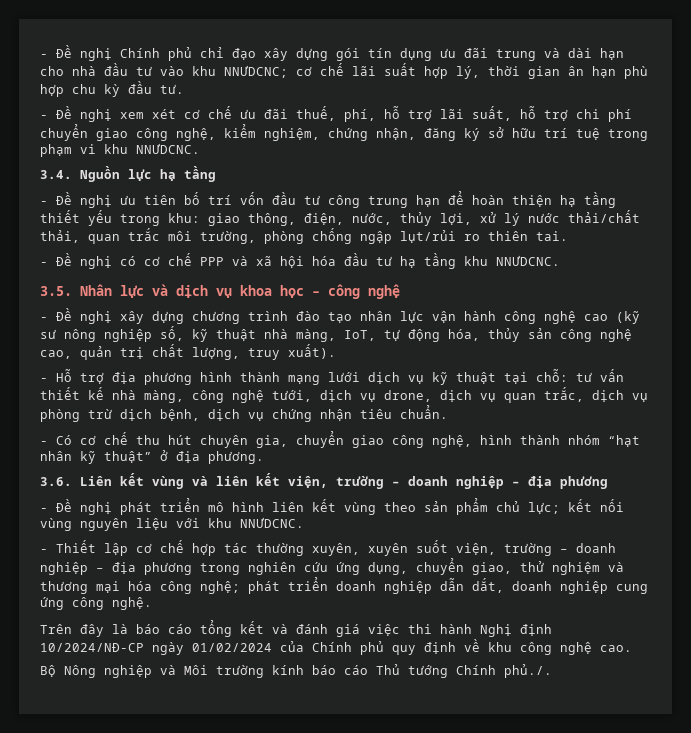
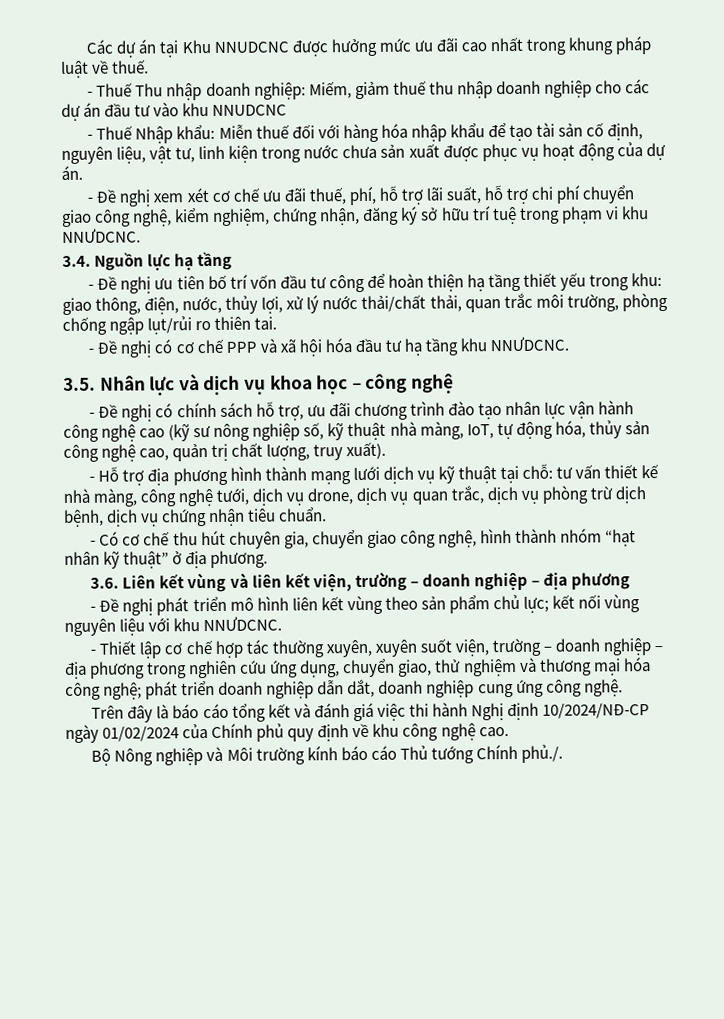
[40,45,624,61] [40,63,648,79] [40,81,184,97] - Đề nghị Chính phủ chỉ đạo xây dựng gói tín dụng ưu đãi trung và dài hạn cho nhà đầu tư vào khu NNƯDCNC; cơ chế lãi suất hợp lý, thời gian ân hạn phù hợp chu kỳ đầu tư. -> [86,36,652,58] [61,59,150,78] [87,79,651,101] [61,102,288,121] [87,122,644,144] [61,142,666,164] [61,165,83,180] Các dự án tại Khu NNUDCNC được hưởng mức ưu đãi cao nhất trong khung pháp luật về thuế. // - Thuế Thu nhập doanh nghiệp: Miếm, giảm thuế thu nhập doanh nghiệp cho các dự án đầu tư vào khu NNUDCNC // - Thuế Nhập khẩu: Miễn thuế đối với hàng hóa nhập khẩu để tạo tài sản cố định, nguyên liệu, vật tư, linh kiện trong nước chưa sản xuất được phục vụ hoạt động của dự án.
[368,195,440,208] trung hạn -> (365, 283) none
[120,311,184,324] xây dựng -> [155,401,351,421] có chính sách hỗ trợ, ưu đãi

